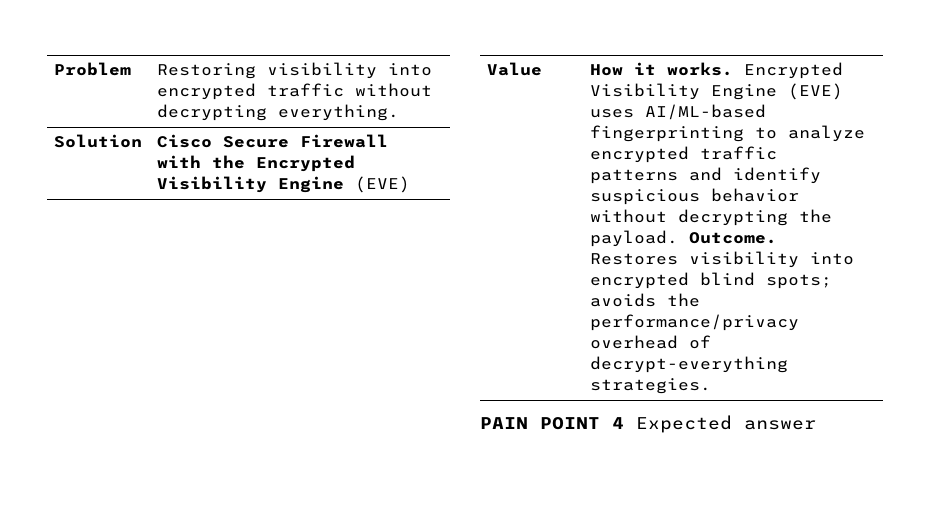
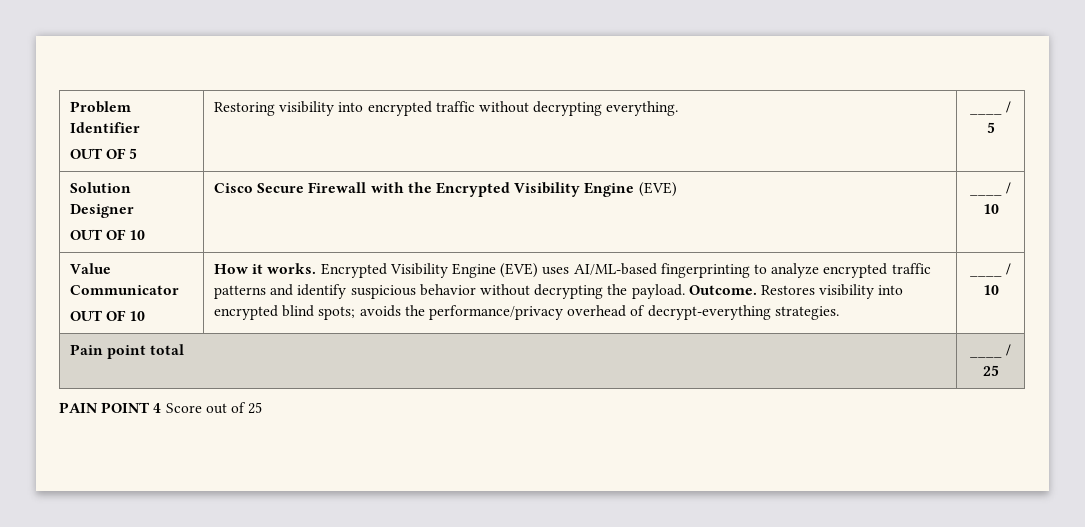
(132, 69) none -> [70,122,141,133] [70,148,138,159] Identifier // OUT OF 5
[54,134,143,148] // Solution -> [969,101,1012,115] [986,122,995,133] [70,182,132,193] [70,204,135,218] [70,229,146,240] | ____ / 5 // Solution Designer // OUT OF 10
[487,62,543,76] // Value -> [969,182,1012,196] [982,204,999,214] [70,263,112,274] [70,285,180,295] [70,310,146,321] | ____ / 10 // Value Communicator // OUT OF 10
(712, 386) none -> [969,263,1012,277] [982,285,999,295] [70,344,185,359] [969,344,1012,358] [982,365,999,376] | ____ / 10 // Pain point total | ____ / 25
[636,415,816,433] Expected answer -> [165,402,263,414] Score out of 25

